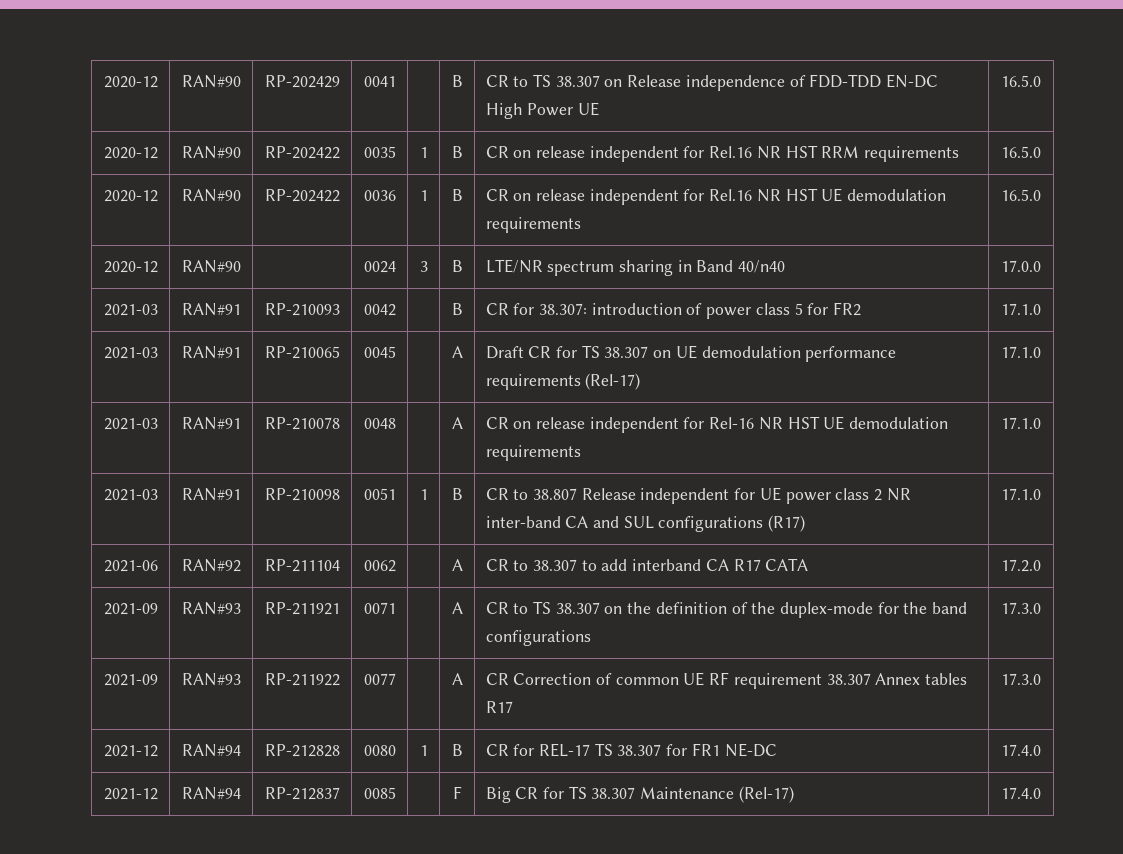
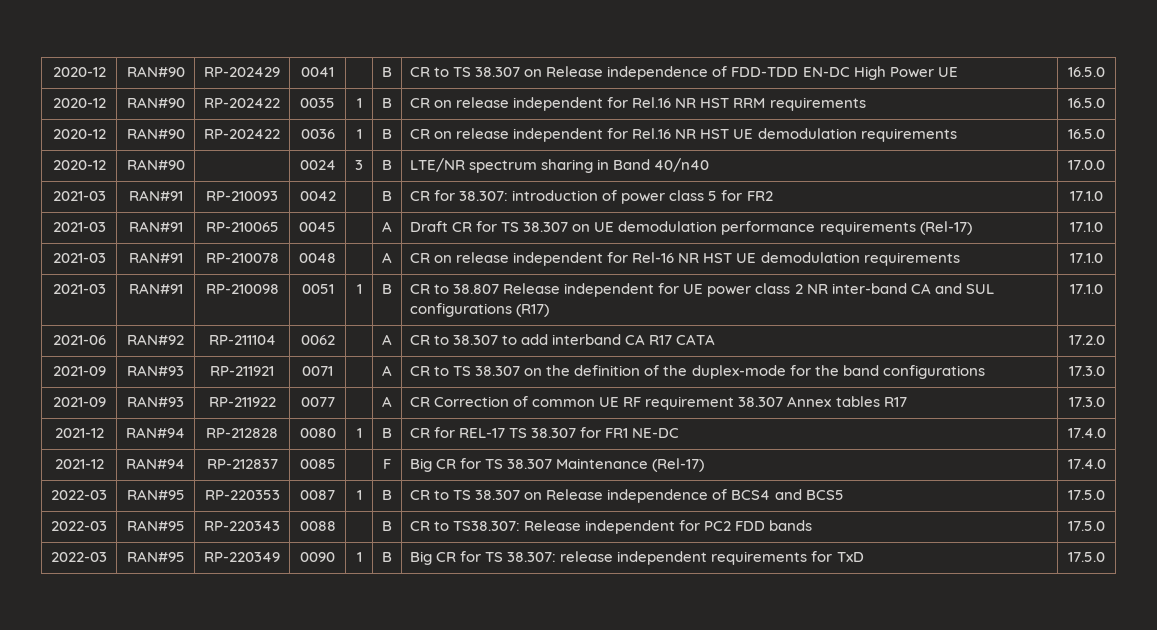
(1041, 793) none -> [51,490,107,500] [126,489,185,500] [204,490,280,500] [300,490,335,500] [356,490,362,500] [382,490,392,500] [410,489,844,503] [1068,490,1105,500] [51,521,107,531] [126,520,185,531] [204,521,280,531] [299,521,336,531] [382,521,392,531] [410,520,813,534] [1068,521,1105,531] [51,552,107,562] [126,551,185,562] [204,552,280,562] [300,552,335,562] [356,552,362,562] [382,552,392,562] [410,551,864,565] [1068,552,1105,562] // 2022-03 | RAN#95 | RP-220353 | 0087 | 1 | B | CR to TS 38.307 on Release independence of BCS4 and BCS5 | 17.5.0 // 2022-03 | RAN#95 | RP-220343 | 0088 | | B | CR to TS38.307: Release independent for PC2 FDD bands | 17.5.0 // 2022-03 | RAN#95 | RP-220349 | 0090 | 1 | B | Big CR for TS 38.307: release independent requirements for TxD | 17.5.0

